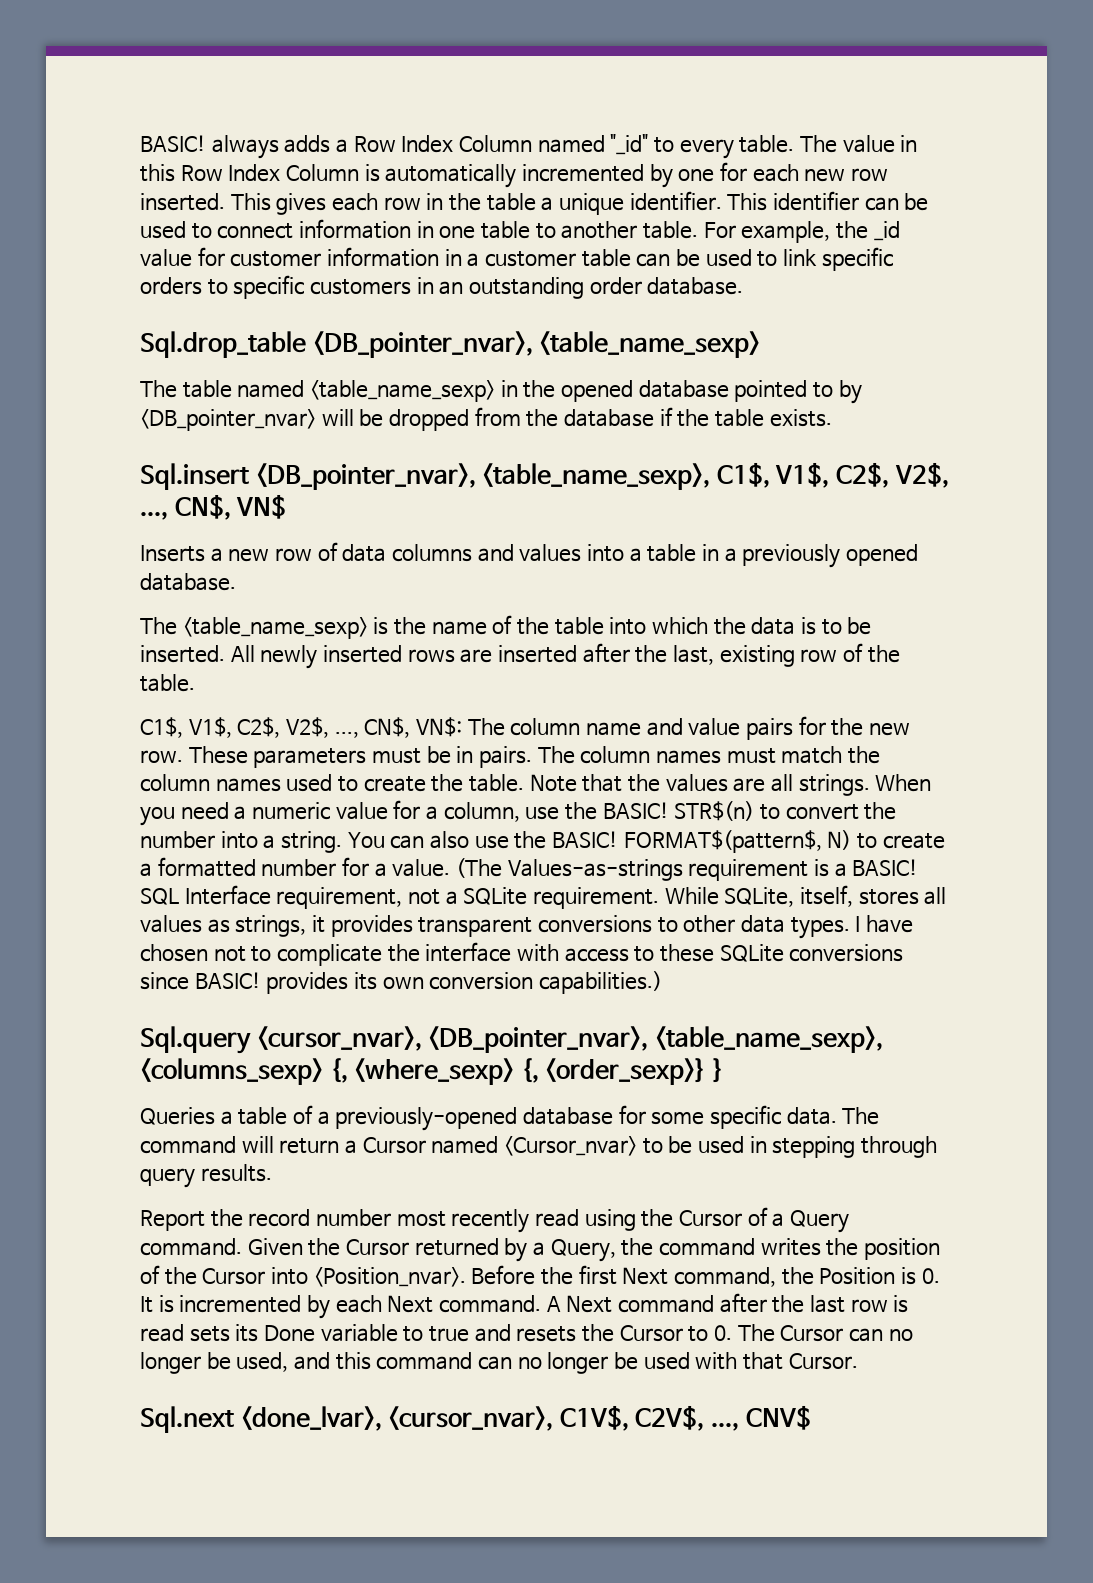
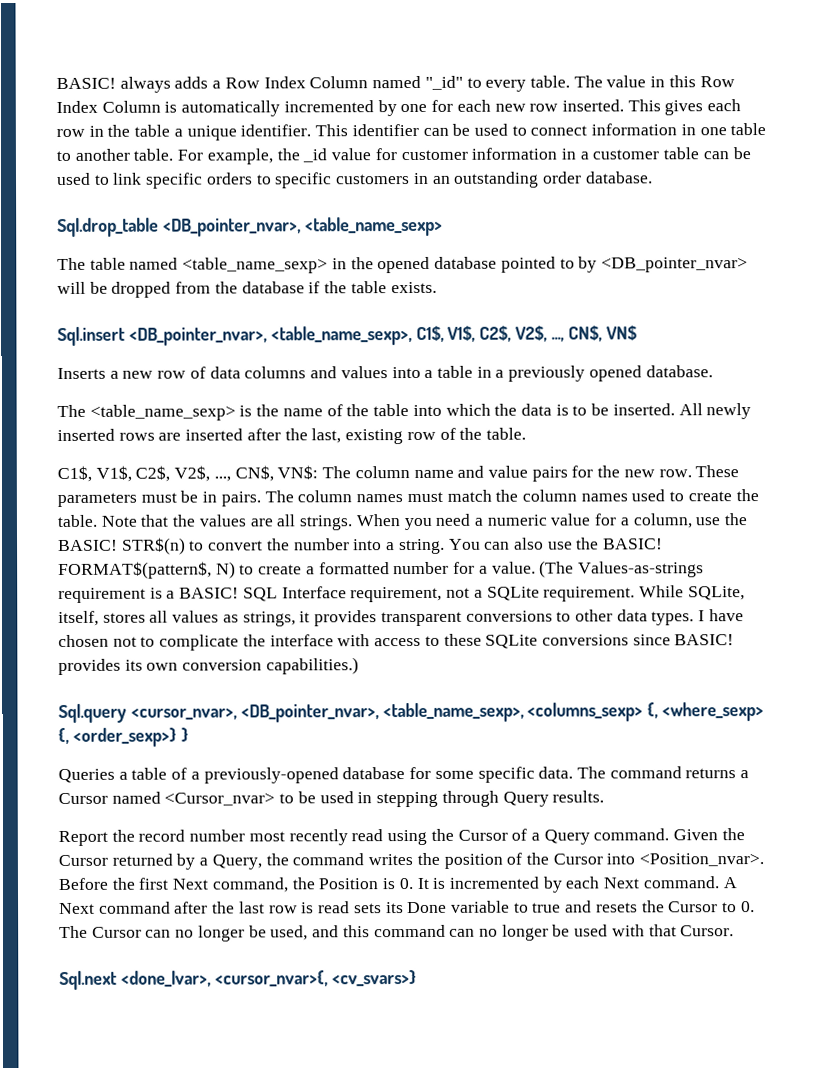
[241,1136,340,1154] will return -> [685,768,737,779] returns
[140,1168,195,1188] query -> [502,791,549,807] Query
[388,1405,811,1431] <cursor_nvar>, C1V$, C2V$, ..., CNV$ -> [214,969,417,987] <cursor_nvar>{, <cv_svars>}

